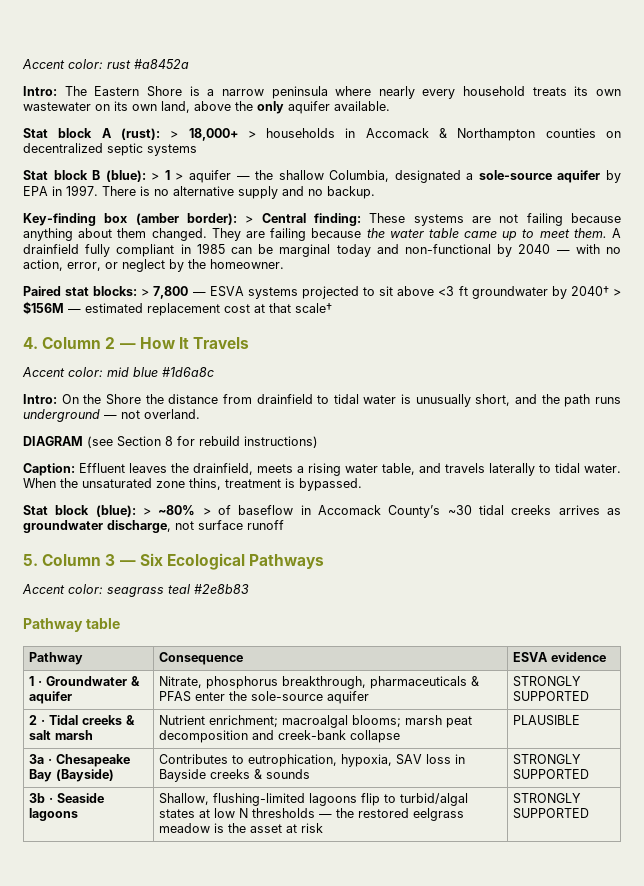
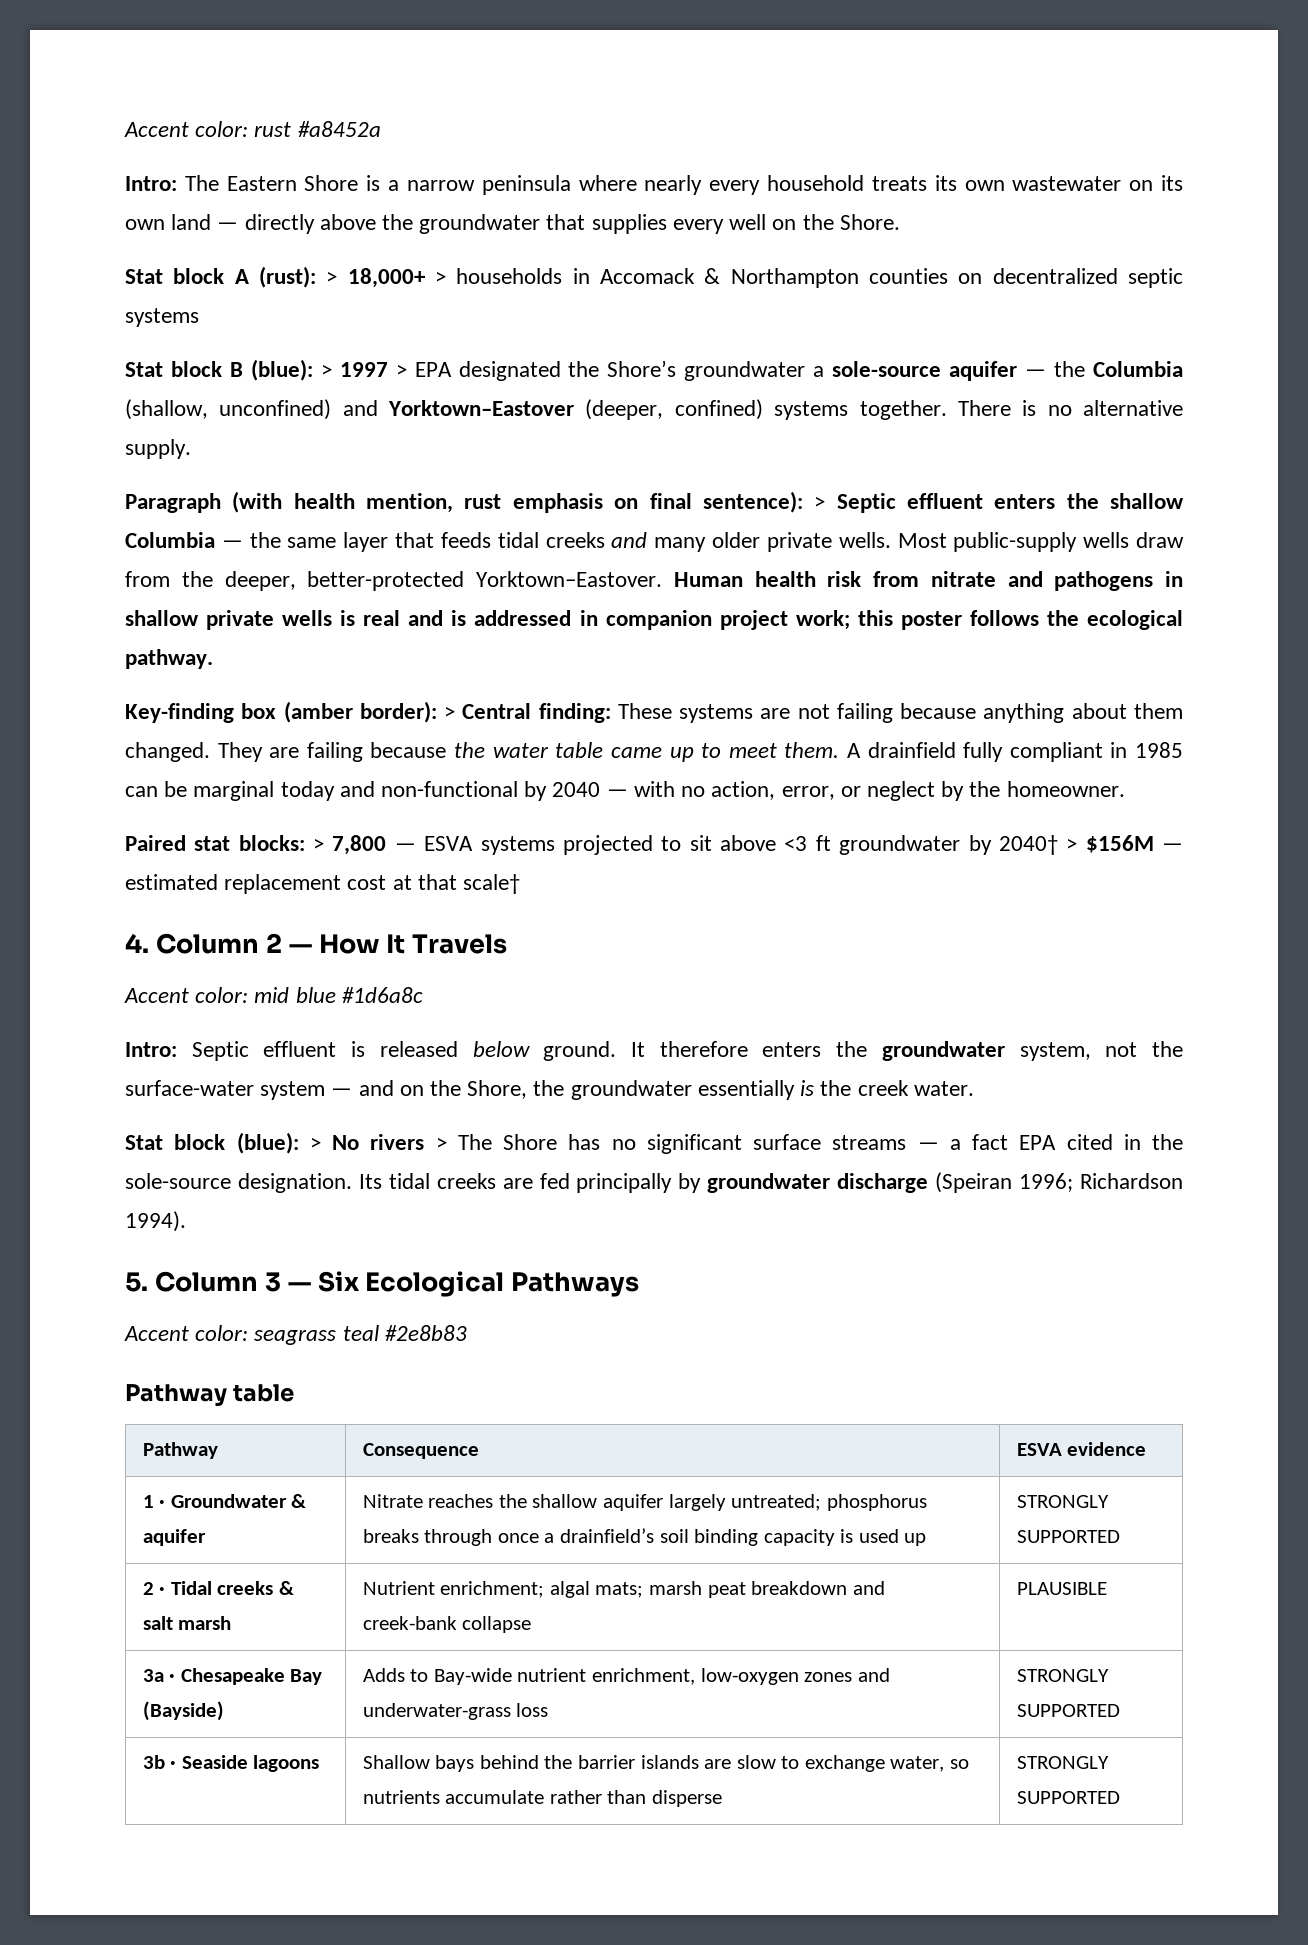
[161,101,390,114] land, above the only aquifer available. -> [171,214,900,234] land — directly above the groundwater that supplies every well on the Shore.
[164,170,621,183] [23,185,375,199] 1 > aquifer — the shallow Columbia, designated a sole-source aquifer by EPA in 1997. There is no alternative supply and no backup. -> [339,360,1183,381] [125,399,1183,420] [125,439,191,459] [125,491,1185,513] [125,532,1185,552] [125,571,1183,591] [125,610,1183,630] [125,649,213,669] 1997 > EPA designated the Shore’s groundwater a sole-source aquifer — the Columbia (shallow, unconfined) and Yorktown–Eastover (deeper, confined) systems together. There is no alternative supply. // Paragraph (with health mention, rust emphasis on final sentence): > Septic effluent enters the shallow Columbia — the same layer that feeds tidal creeks and many older private wells. Most public-supply wells draw from the deeper, better-protected Yorktown–Eastover. Human health risk from nitrate and pathogens in shallow private wells is real and is addressed in companion project work; this poster follows the ecological pathway.
[61,394,621,407] [23,409,200,422] [23,436,318,448] [23,463,621,476] [23,478,362,491] [23,505,621,518] [23,520,284,533] On the Shore the distance from drainfield to tidal water is unusually short, and the path runs underground — not overland. // DIAGRAM (see Section 8 for rebuild instructions) // Caption: Effluent leaves the drainfield, meets a rising water table, and travels laterally to tidal water. When the unsaturated zone thins, treatment is bypassed. // Stat block (blue): > ~80% > of baseflow in Accomack County’s ~30 tidal creeks arrives as groundwater discharge, not surface runoff -> [191,1041,1183,1061] [125,1080,974,1100] [125,1132,1183,1154] [125,1172,1183,1193] [125,1211,186,1232] Septic effluent is released below ground. It therefore enters the groundwater system, not the surface-water system — and on the Shore, the groundwater essentially is the creek water. // Stat block (blue): > No rivers > The Shore has no significant surface streams — a fact EPA cited in the sole-source designation. Its tidal creeks are fed principally by groundwater discharge (Speiran 1996; Richardson 1994).
[159,676,480,689] [159,691,370,704] Nitrate, phosphorus breakthrough, pharmaceuticals & PFAS enter the sole-source aquifer -> [362,1494,927,1511] [362,1528,927,1546] Nitrate reaches the shallow aquifer largely untreated; phosphorus breaks through once a drainfield’s soil binding capacity is used up
[282,715,402,728] macroalgal blooms; -> [549,1581,644,1598] algal mats;
[159,730,249,743] decomposition -> [751,1581,848,1595] breakdown
[159,754,466,767] [159,769,311,782] Contributes to eutrophication, hypoxia, SAV loss in Bayside creeks & sounds -> [362,1668,890,1685] [362,1703,549,1720] Adds to Bay-wide nutrient enrichment, low-oxygen zones and underwater-grass loss
[159,793,469,806] [159,808,465,821] [159,823,324,833] Shallow, flushing-limited lagoons flip to turbid/algal states at low N thresholds — the restored eelgrass meadow is the asset at risk -> [362,1755,969,1772] [362,1790,722,1807] Shallow bays behind the barrier islands are slow to exchange water, so nutrients accumulate rather than disperse

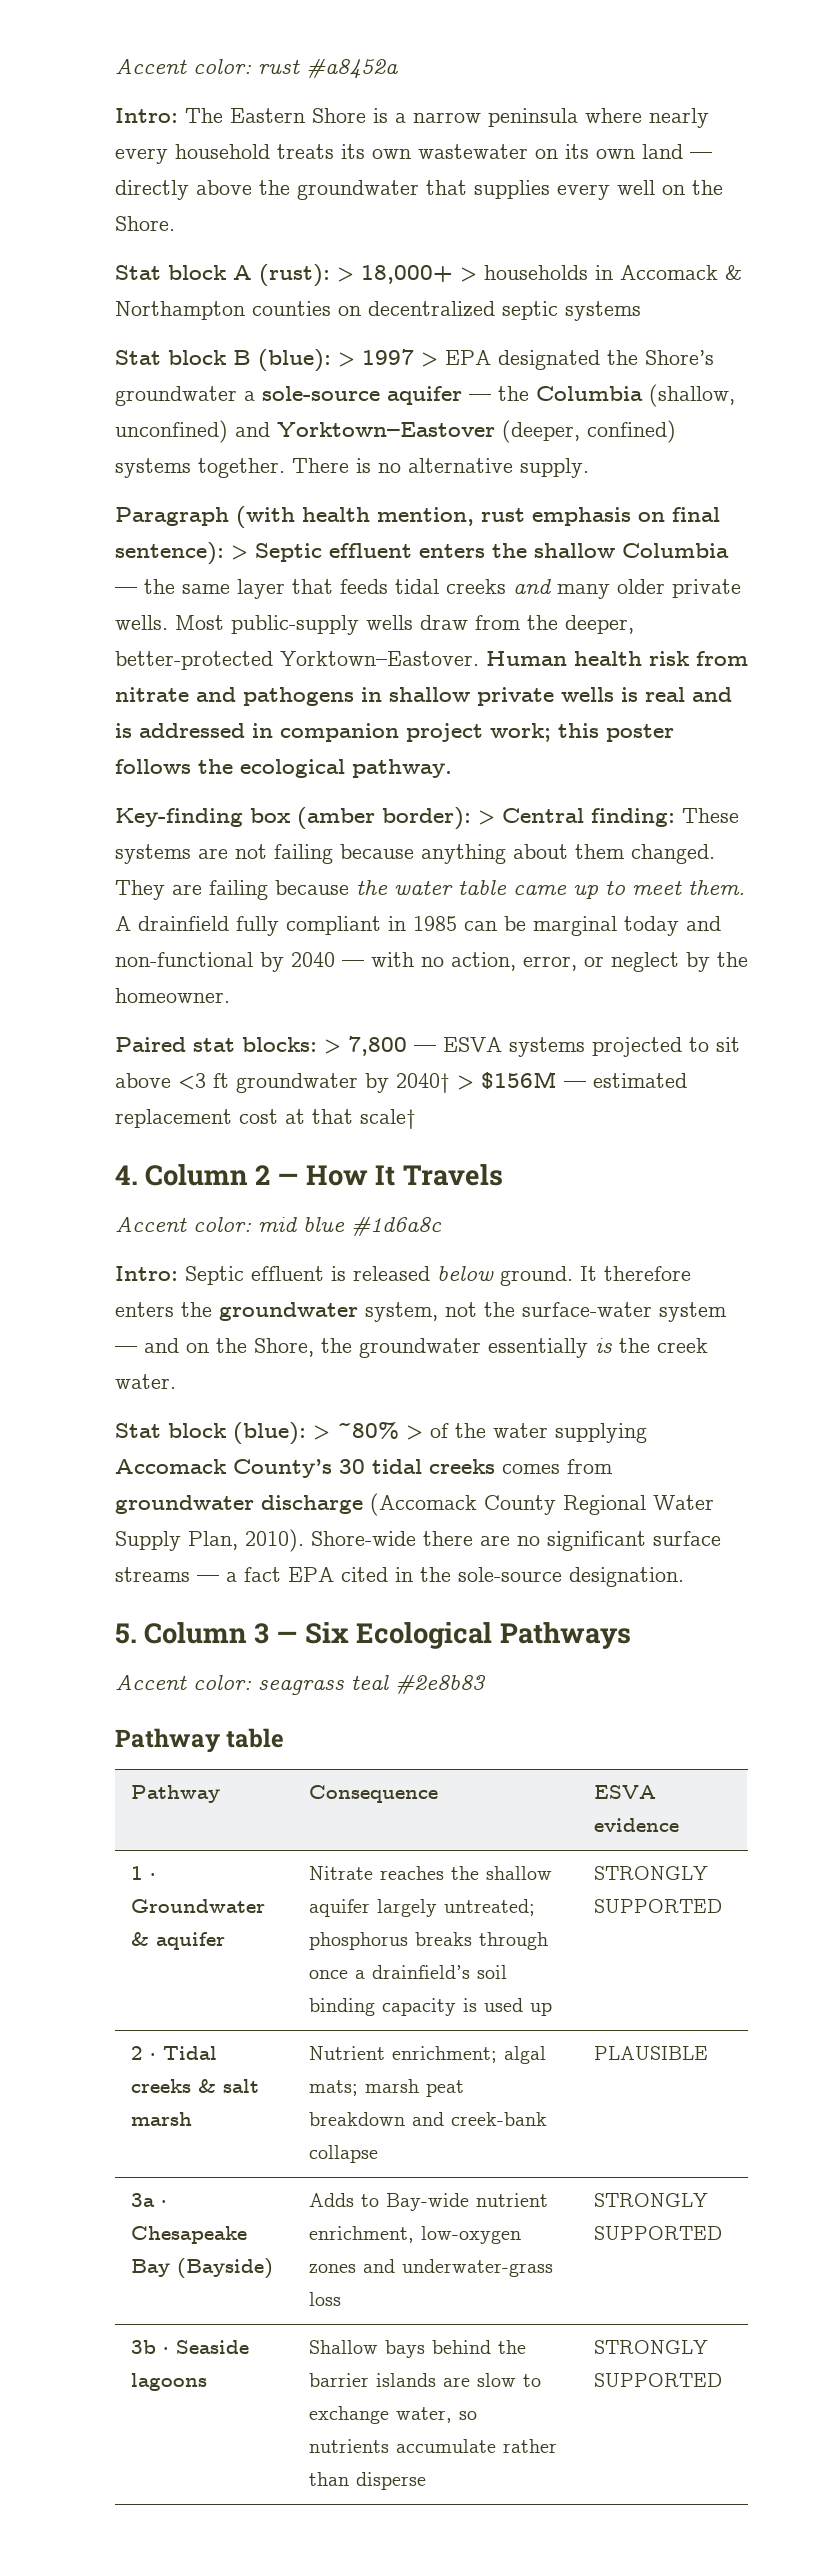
[332,1134,601,1150] No rivers > The Shore has -> [337,1422,647,1443] [115,1459,613,1478] [115,1493,714,1516] [115,1529,510,1552] ~80% > of the water supplying Accomack County’s 30 tidal creeks comes from groundwater discharge (Accomack County Regional Water Supply Plan, 2010). Shore-wide there are
[358,1172,1183,1193] [125,1211,186,1232] Its tidal creeks are fed principally by groundwater discharge (Speiran 1996; Richardson 1994). -> (684, 1577) none

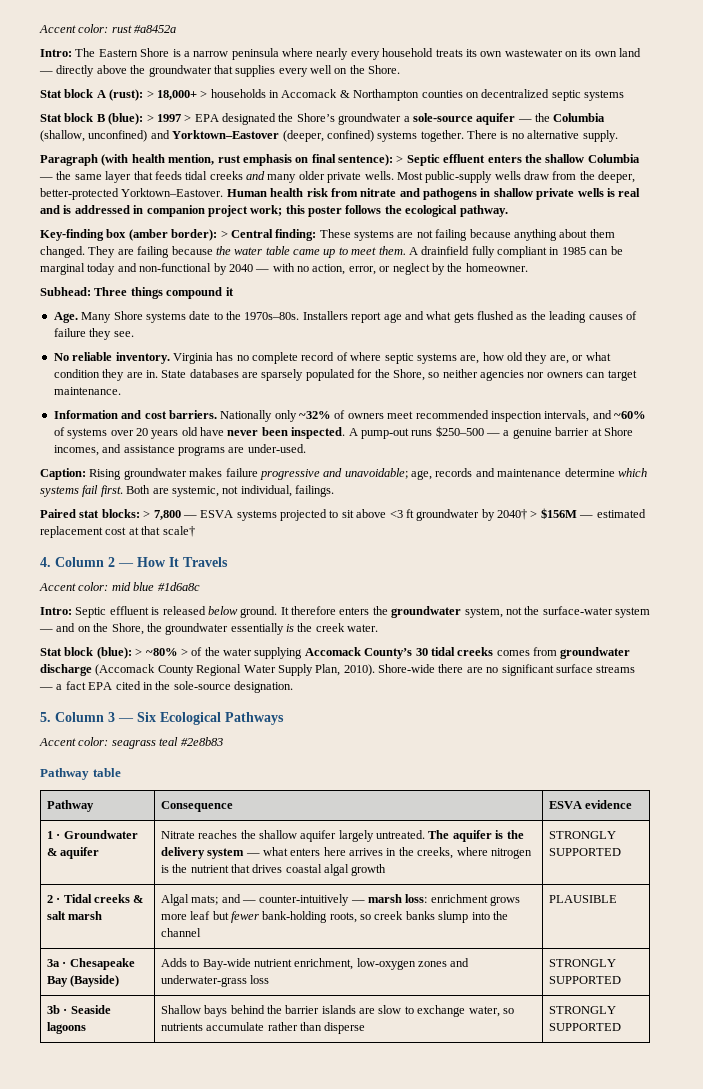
(230, 995) none -> [40,287,234,299] [53,311,637,323] [53,328,134,340] [53,352,611,364] [53,369,637,381] [53,387,121,395] [53,410,646,422] [53,426,633,439] [53,444,306,456] [40,468,647,480] [40,485,334,497] // Subhead: Three things compound it // Age. Many Shore systems date to the 1970s–80s. Installers report age and what gets flushed as the leading causes of failure they see. // No reliable inventory. Virginia has no complete record of where septic systems are, how old they are, or what condition they are in. State databases are sparsely populated for the Shore, so neither agencies nor owners can target maintenance. // Information and cost barriers. Nationally only ~32% of owners meet recommended inspection intervals, and ~60% of systems over 20 years old have never been inspected. A pump-out runs $250–500 — a genuine barrier at Shore incomes, and assistance programs are under-used. // Caption: Rising groundwater makes failure progressive and unavoidable; age, records and maintenance determine which systems fail first. Both are systemic, not individual, failings.
[443,1899,535,1916] [308,1932,548,1950] [308,1965,507,1979] [308,1998,552,2016] untreated; phosphorus breaks through once a drainfield’s soil binding capacity is used up -> [376,830,524,842] [160,847,532,859] [160,864,387,876] untreated. The aquifer is the delivery system — what enters here arrives in the creeks, where nitrogen is the nutrient that drives coastal algal growth
[308,2046,546,2064] [308,2079,464,2097] [308,2112,547,2126] [308,2145,378,2163] Nutrient enrichment; algal mats; marsh peat breakdown and creek-bank collapse -> [160,894,521,906] [160,911,508,923] [160,928,201,937] Algal mats; and — counter-intuitively — marsh loss: enrichment grows more leaf but fewer bank-holding roots, so creek banks slump into the channel

